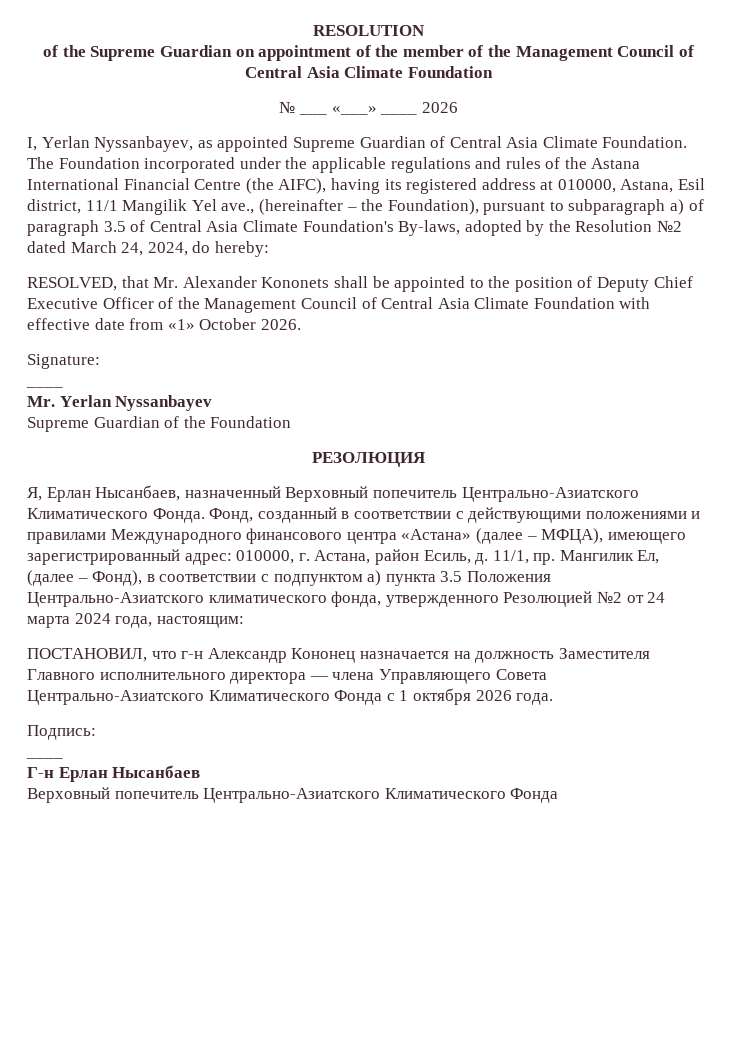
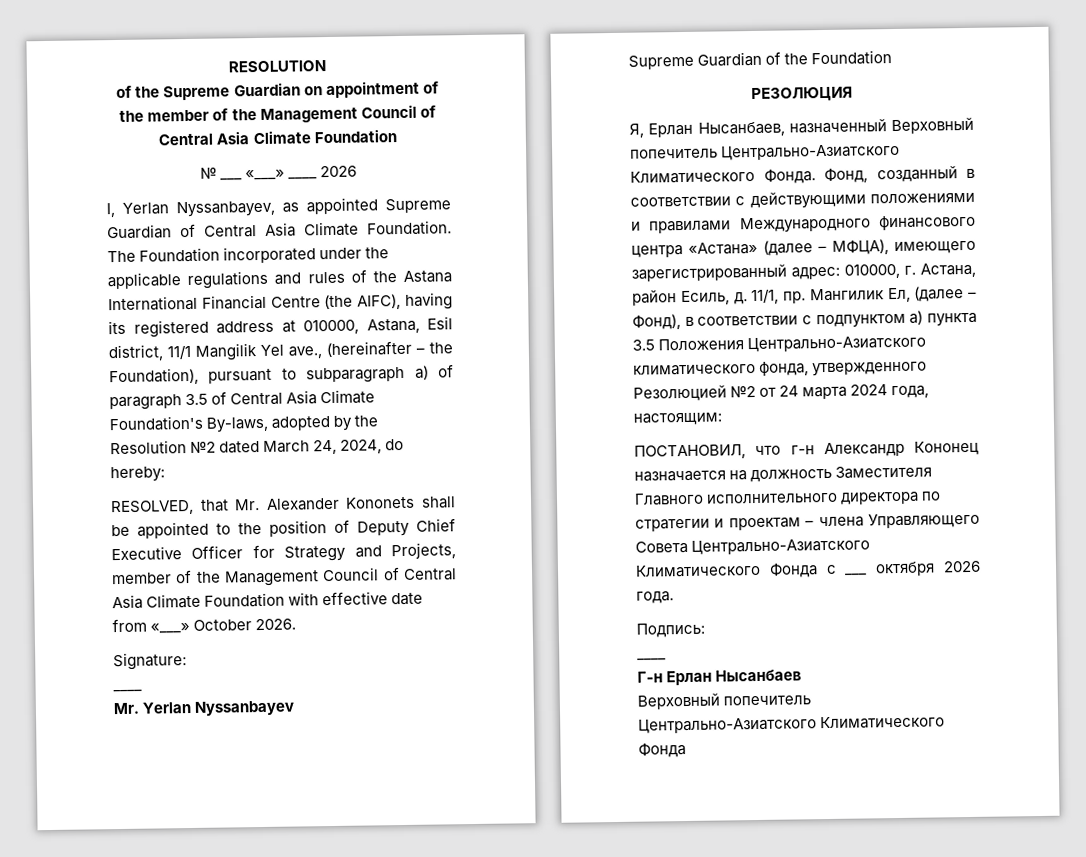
(154, 303) none -> [252,542,456,562] [112,572,172,585] for Strategy and Projects, member
[167,319,195,330] «1» -> [150,622,191,634] «___»
[309,676,329,680] — -> [921,491,942,501] [635,517,815,532] по стратегии и проектам –
[399,690,409,701] 1 -> [845,573,868,576] ___

